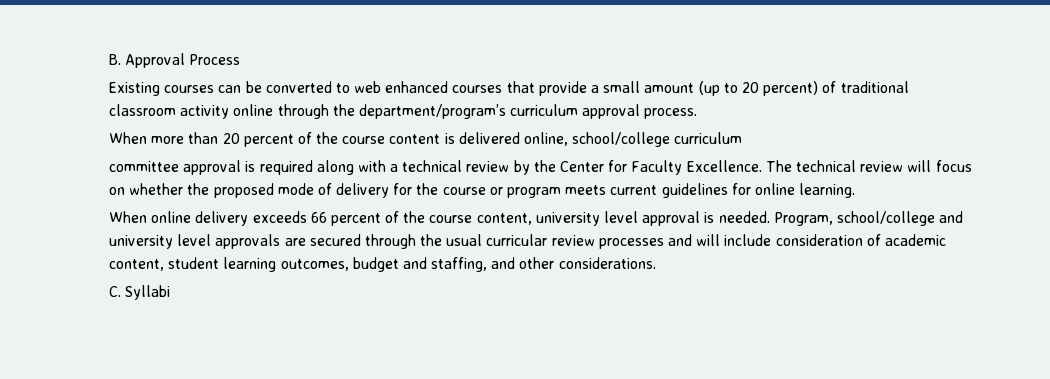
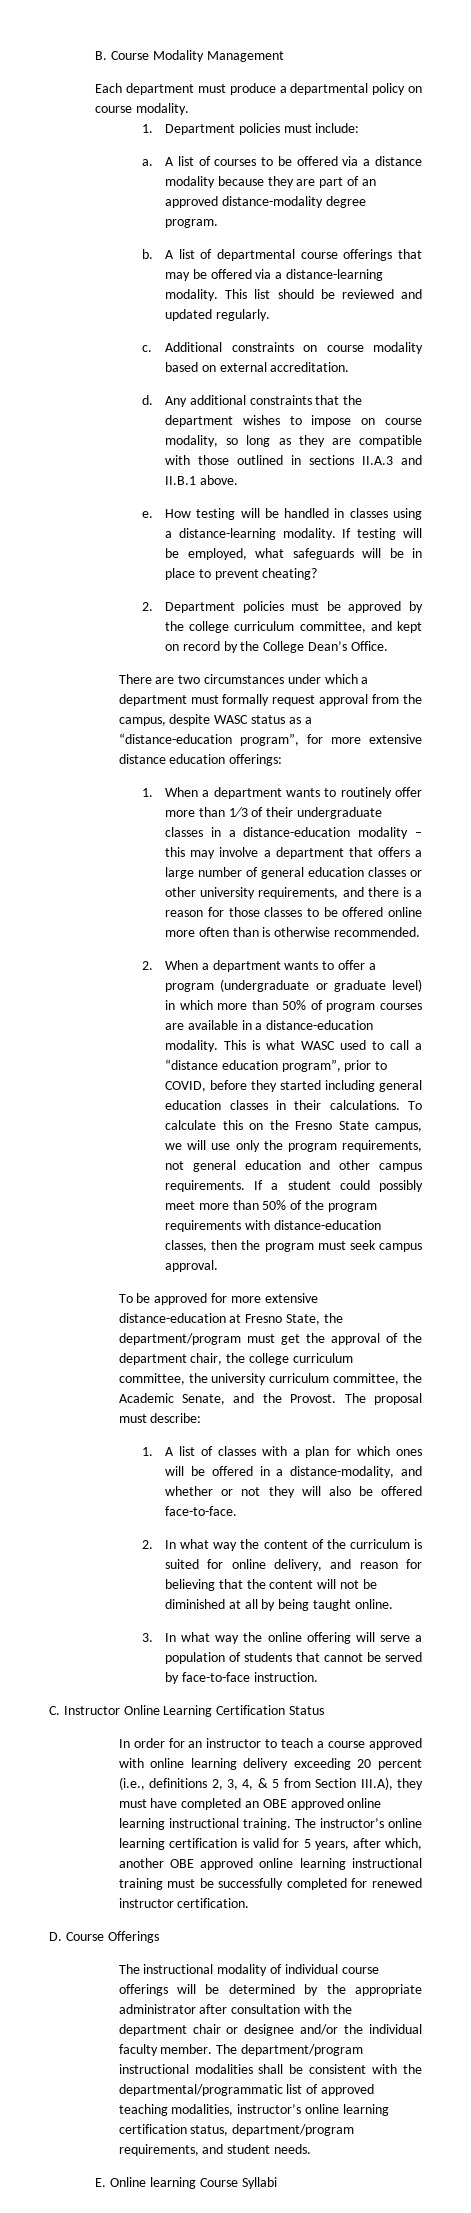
[125,53,241,68] [109,81,909,96] [109,104,698,119] [109,132,743,147] [109,160,972,175] [109,183,856,198] [109,211,964,226] [109,234,946,249] [109,257,656,272] [109,286,122,297] Approval Process // Existing courses can be converted to web enhanced courses that provide a small amount (up to 20 percent) of traditional classroom activity online through the department/program’s curriculum approval process. // When more than 20 percent of the course content is delivered online, school/college curriculum // committee approval is required along with a technical review by the Center for Faculty Excellence. The technical review will focus on whether the proposed mode of delivery for the course or program meets current guidelines for online learning. // When online delivery exceeds 66 percent of the course content, university level approval is needed. Program, school/college and university level approvals are secured through the usual curricular review processes and will include consideration of academic content, student learning outcomes, budget and staffing, and other considerations. // C. -> [111,50,284,62] [95,83,422,95] [95,103,190,115] [141,123,360,135] [141,156,422,166] [165,176,376,188] [165,196,366,208] [165,219,219,228] [141,249,422,261] [165,269,384,281] [165,289,422,301] [165,309,270,321] [141,342,423,354] [165,362,350,372] [141,395,363,407] [165,415,422,427] [165,435,422,447] [165,455,422,465] [165,475,238,485] [141,508,422,520] [165,528,422,540] [165,548,422,560] [165,568,318,580] [141,601,423,613] [165,621,422,633] [165,641,388,653] [118,674,369,684] [118,694,423,706] [118,714,312,726] [118,733,423,746] [118,754,283,766] [141,787,422,799] [165,807,383,819] [165,827,422,839] [165,847,422,859] [165,867,422,879] [165,887,422,899] [165,907,422,917] [165,927,421,937] [141,960,376,972] [165,979,422,992] [165,1000,422,1012] [165,1020,374,1030] [165,1040,422,1052] [165,1059,388,1072] [165,1080,422,1092] [165,1100,422,1110] [165,1120,422,1132] [165,1140,422,1152] [165,1160,422,1172] [165,1180,423,1192] [165,1200,377,1212] [165,1220,381,1232] [165,1240,422,1252] [165,1260,219,1272] [118,1293,318,1305] [118,1313,343,1325] [118,1333,422,1345] [118,1353,353,1365] [118,1373,422,1385] [118,1393,423,1405] [118,1413,202,1423] [141,1446,423,1458] [165,1466,422,1478] [165,1486,422,1498] [165,1506,238,1516] [141,1539,422,1551] [165,1559,422,1571] [165,1579,377,1591] [165,1599,393,1611] [141,1632,422,1644] [165,1652,422,1664] [165,1672,318,1684] [49,1705,324,1717] [118,1738,423,1750] [118,1758,422,1770] [118,1777,423,1790] [118,1798,382,1810] [118,1818,422,1830] [118,1838,423,1850] [118,1858,422,1870] [118,1878,422,1890] [118,1898,250,1908] [49,1931,159,1943] [118,1964,379,1976] [118,1984,423,1996] [118,2004,352,2014] [118,2024,423,2036] [118,2044,364,2056] [118,2064,423,2074] [118,2084,375,2096] [118,2104,389,2116] [118,2124,355,2136] [118,2144,312,2156] [95,2177,238,2189] Course Modality Management // Each department must produce a departmental policy on course modality. // 1. Department policies must include: // a. A list of courses to be offered via a distance modality because they are part of an approved distance-modality degree program. // b. A list of departmental course offerings that may be offered via a distance-learning modality. This list should be reviewed and updated regularly. // c. Additional constraints on course modality based on external accreditation. // d. Any additional constraints that the department wishes to impose on course modality, so long as they are compatible with those outlined in sections II.A.3 and II.B.1 above. // e. How testing will be handled in classes using a distance-learning modality. If testing will be employed, what safeguards will be in place to prevent cheating? // 2. Department policies must be approved by the college curriculum committee, and kept on record by the College Dean’s Office. // There are two circumstances under which a department must formally request approval from the campus, despite WASC status as a “distance-education program”, for more extensive distance education offerings: // 1. When a department wants to routinely offer more than 1⁄3 of their undergraduate classes in a distance-education modality – this may involve a department that offers a large number of general education classes or other university requirements, and there is a reason for those classes to be offered online more often than is otherwise recommended. // 2. When a department wants to offer a program (undergraduate or graduate level) in which more than 50% of program courses are available in a distance-education modality. This is what WASC used to call a “distance education program”, prior to COVID, before they started including general education classes in their calculations. To calculate this on the Fresno State campus, we will use only the program requirements, not general education and other campus requirements. If a student could possibly meet more than 50% of the program requirements with distance-education classes, then the program must seek campus approval. // To be approved for more extensive distance-education at Fresno State, the department/program must get the approval of the department chair, the college curriculum committee, the university curriculum committee, the Academic Senate, and the Provost. The proposal must describe: // 1. A list of classes with a plan for which ones will be offered in a distance-modality, and whether or not they will also be offered face-to-face. // 2. In what way the content of the curriculum is suited for online delivery, and reason for believing that the content will not be diminished at all by being taught online. // 3. In what way the online offering will serve a population of students that cannot be served by face-to-face instruction. // C. Instructor Online Learning Certification Status // In order for an instructor to teach a course approved with online learning delivery exceeding 20 percent (i.e., definitions 2, 3, 4, & 5 from Section III.A), they must have completed an OBE approved online learning instructional training. The instructor’s online learning certification is valid for 5 years, after which, another OBE approved online learning instructional training must be successfully completed for renewed instructor certification. // D. Course Offerings // The instructional modality of individual course offerings will be determined by the appropriate administrator after consultation with the department chair or designee and/or the individual faculty member. The department/program instructional modalities shall be consistent with the departmental/programmatic list of approved teaching modalities, instructor’s online learning certification status, department/program requirements, and student needs. // E. Online learning Course

